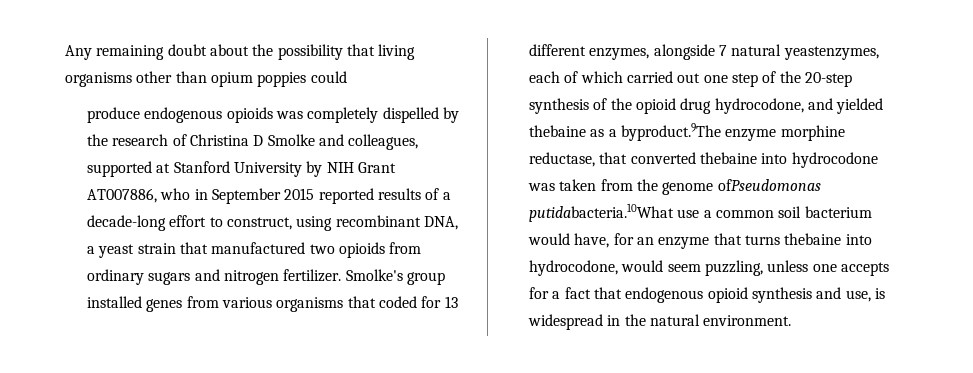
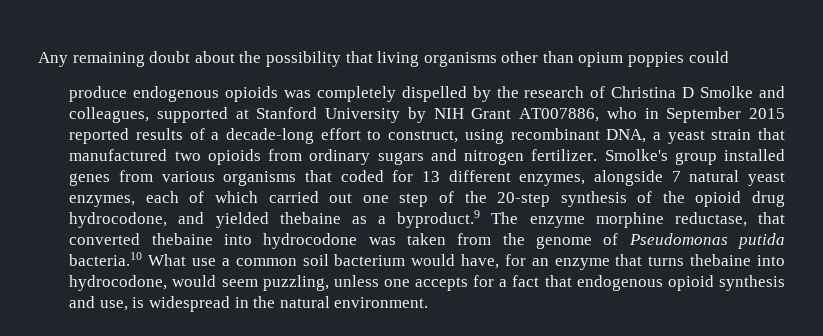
[783,46,879,60] yeastenzymes, -> [747,172,785,186] [69,195,136,207] yeast enzymes,
[621,123,722,141] byproduct.9The -> [397,210,519,228] byproduct.9 The
[717,179,821,191] [529,203,675,222] ofPseudomonas putidabacteria.10What -> [603,233,786,249] [69,252,187,266] of Pseudomonas putida bacteria.10 What

